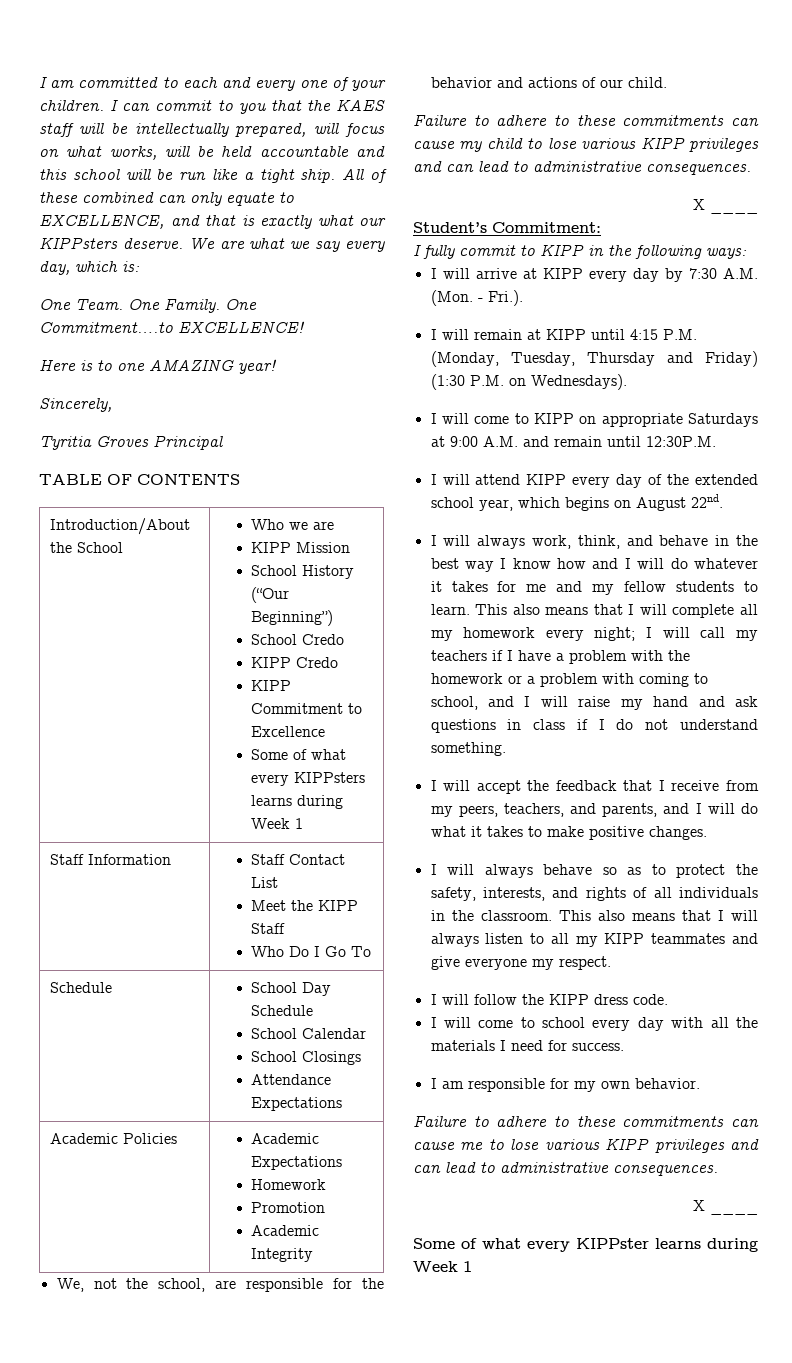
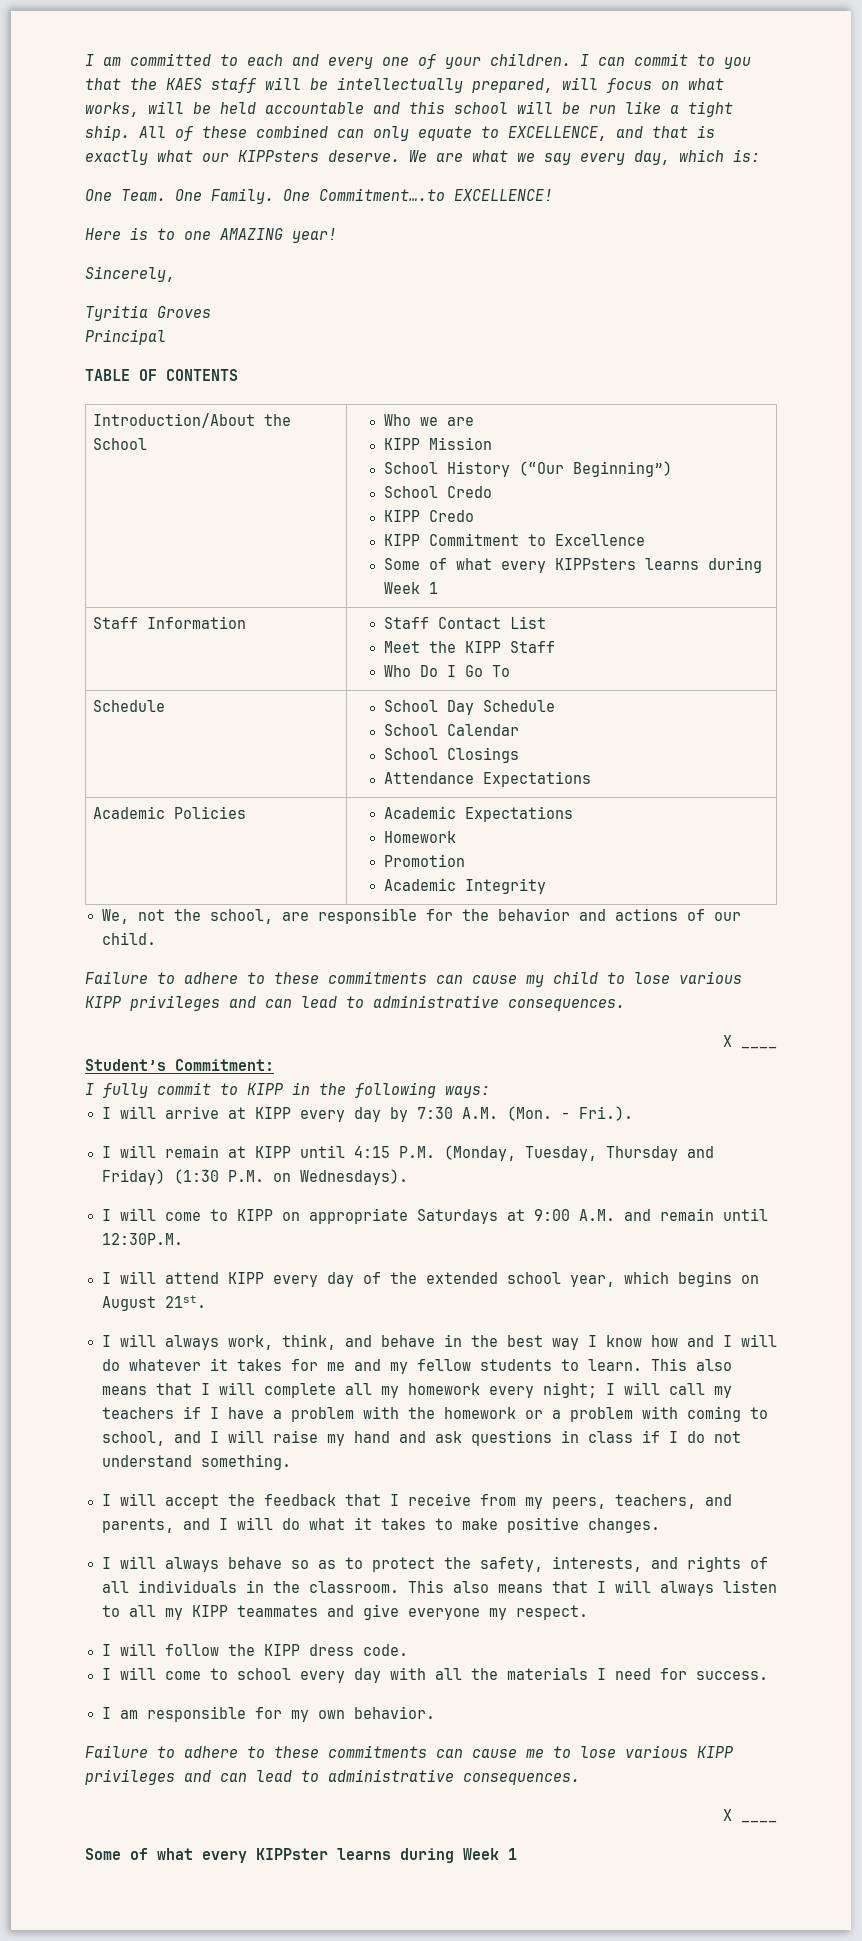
(149, 441) none -> (211, 312) //
[690,494,723,508] 22nd. -> [164,1295,206,1308] 21st.

